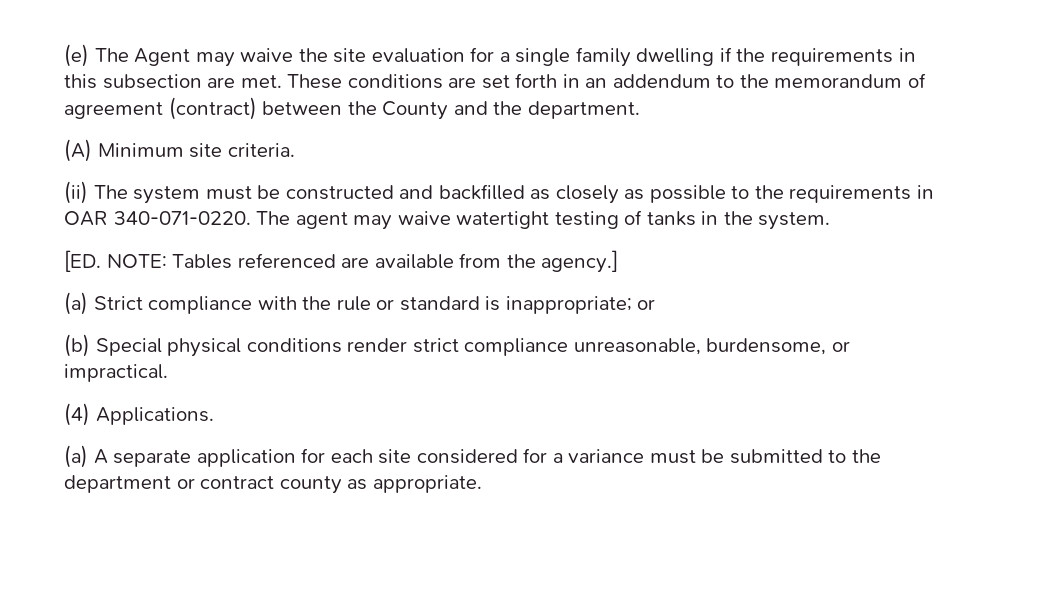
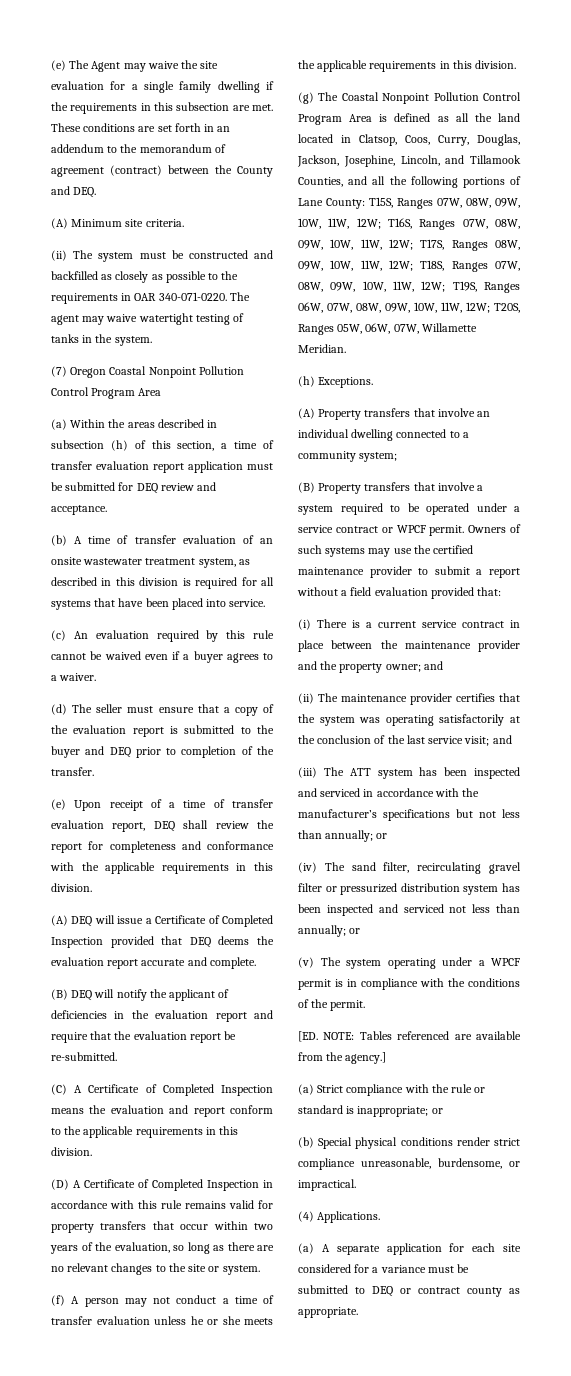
[493,101,640,119] the department. -> [73,187,97,198] DEQ.
(831, 221) none -> [51,366,244,378] [51,387,162,399] [51,419,218,430] [51,440,274,451] [51,461,273,473] [51,482,217,494] [51,505,107,515] [51,535,273,546] [51,557,250,568] [51,577,274,589] [51,598,266,610] [51,630,274,642] [51,651,273,663] [51,673,97,681] [51,704,274,716] [51,725,274,737] [51,746,274,758] [51,767,94,776] [51,799,273,811] [51,820,274,832] [51,841,274,853] [50,862,273,874] [51,883,92,892] [51,915,273,927] [51,936,274,948] [51,957,256,969] [51,989,230,1001] [51,1010,273,1022] [51,1031,237,1043] [51,1052,117,1061] [51,1084,273,1096] [51,1105,273,1117] [51,1126,239,1138] [51,1147,92,1156] [51,1179,273,1191] [51,1200,273,1209] [51,1221,273,1233] [50,1242,274,1254] [51,1263,260,1275] [51,1295,274,1307] [51,1316,273,1325] [298,60,517,72] [298,92,521,104] [298,113,520,125] [298,134,520,146] [297,155,521,167] [298,176,521,188] [298,197,520,209] [298,218,520,230] [298,239,520,251] [298,260,520,272] [298,281,520,293] [298,302,520,313] [298,323,477,335] [298,344,346,353] [298,376,374,388] [298,408,491,420] [298,429,469,441] [298,451,398,462] [298,482,484,494] [298,503,520,515] [298,524,521,536] [298,545,474,557] [298,566,520,578] [297,587,502,599] [298,619,520,630] [298,640,520,652] [298,661,443,673] [298,693,520,705] [298,714,520,726] [298,735,512,746] [298,767,520,779] [298,788,480,797] [298,809,520,821] [298,830,388,842] [298,862,521,874] [298,883,520,895] [298,904,520,916] [298,925,361,937] [298,957,520,969] [298,978,520,990] [298,999,366,1011] // (7) Oregon Coastal Nonpoint Pollution Control Program Area // (a) Within the areas described in subsection (h) of this section, a time of transfer evaluation report application must be submitted for DEQ review and acceptance. // (b) A time of transfer evaluation of an onsite wastewater treatment system, as described in this division is required for all systems that have been placed into service. // (c) An evaluation required by this rule cannot be waived even if a buyer agrees to a waiver. // (d) The seller must ensure that a copy of the evaluation report is submitted to the buyer and DEQ prior to completion of the transfer. // (e) Upon receipt of a time of transfer evaluation report, DEQ shall review the report for completeness and conformance with the applicable requirements in this division. // (A) DEQ will issue a Certificate of Completed Inspection provided that DEQ deems the evaluation report accurate and complete. // (B) DEQ will notify the applicant of deficiencies in the evaluation report and require that the evaluation report be re-submitted. // (C) A Certificate of Completed Inspection means the evaluation and report conform to the applicable requirements in this division. // (D) A Certificate of Completed Inspection in accordance with this rule remains valid for property transfers that occur within two years of the evaluation, so long as there are no relevant changes to the site or system. // (f) A person may not conduct a time of transfer evaluation unless he or she meets the applicable requirements in this division. // (g) The Coastal Nonpoint Pollution Control Program Area is defined as all the land located in Clatsop, Coos, Curry, Douglas, Jackson, Josephine, Lincoln, and Tillamook Counties, and all the following portions of Lane County: T15S, Ranges 07W, 08W, 09W, 10W, 11W, 12W; T16S, Ranges 07W, 08W, 09W, 10W, 11W, 12W; T17S, Ranges 08W, 09W, 10W, 11W, 12W; T18S, Ranges 07W, 08W, 09W, 10W, 11W, 12W; T19S, Ranges 06W, 07W, 08W, 09W, 10W, 11W, 12W; T20S, Ranges 05W, 06W, 07W, Willamette Meridian. // (h) Exceptions. // (A) Property transfers that involve an individual dwelling connected to a community system; // (B) Property transfers that involve a system required to be operated under a service contract or WPCF permit. Owners of such systems may use the certified maintenance provider to submit a report without a field evaluation provided that: // (i) There is a current service contract in place between the maintenance provider and the property owner; and // (ii) The maintenance provider certifies that the system was operating satisfactorily at the conclusion of the last service visit; and // (iii) The ATT system has been inspected and serviced in accordance with the manufacturer’s specifications but not less than annually; or // (iv) The sand filter, recirculating gravel filter or pressurized distribution system has been inspected and serviced not less than annually; or // (v) The system operating under a WPCF permit is in compliance with the conditions of the permit.
[852,449,882,463] [64,475,171,493] the department -> [372,1286,393,1297] DEQ

